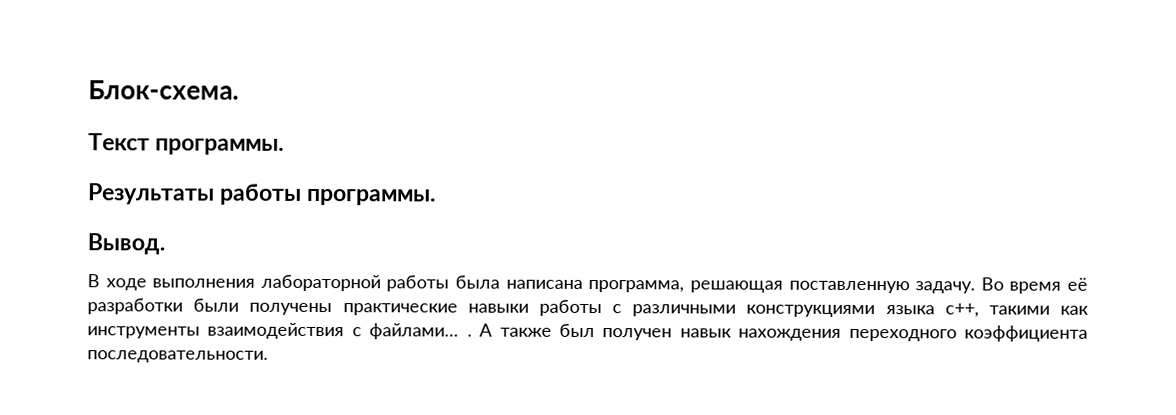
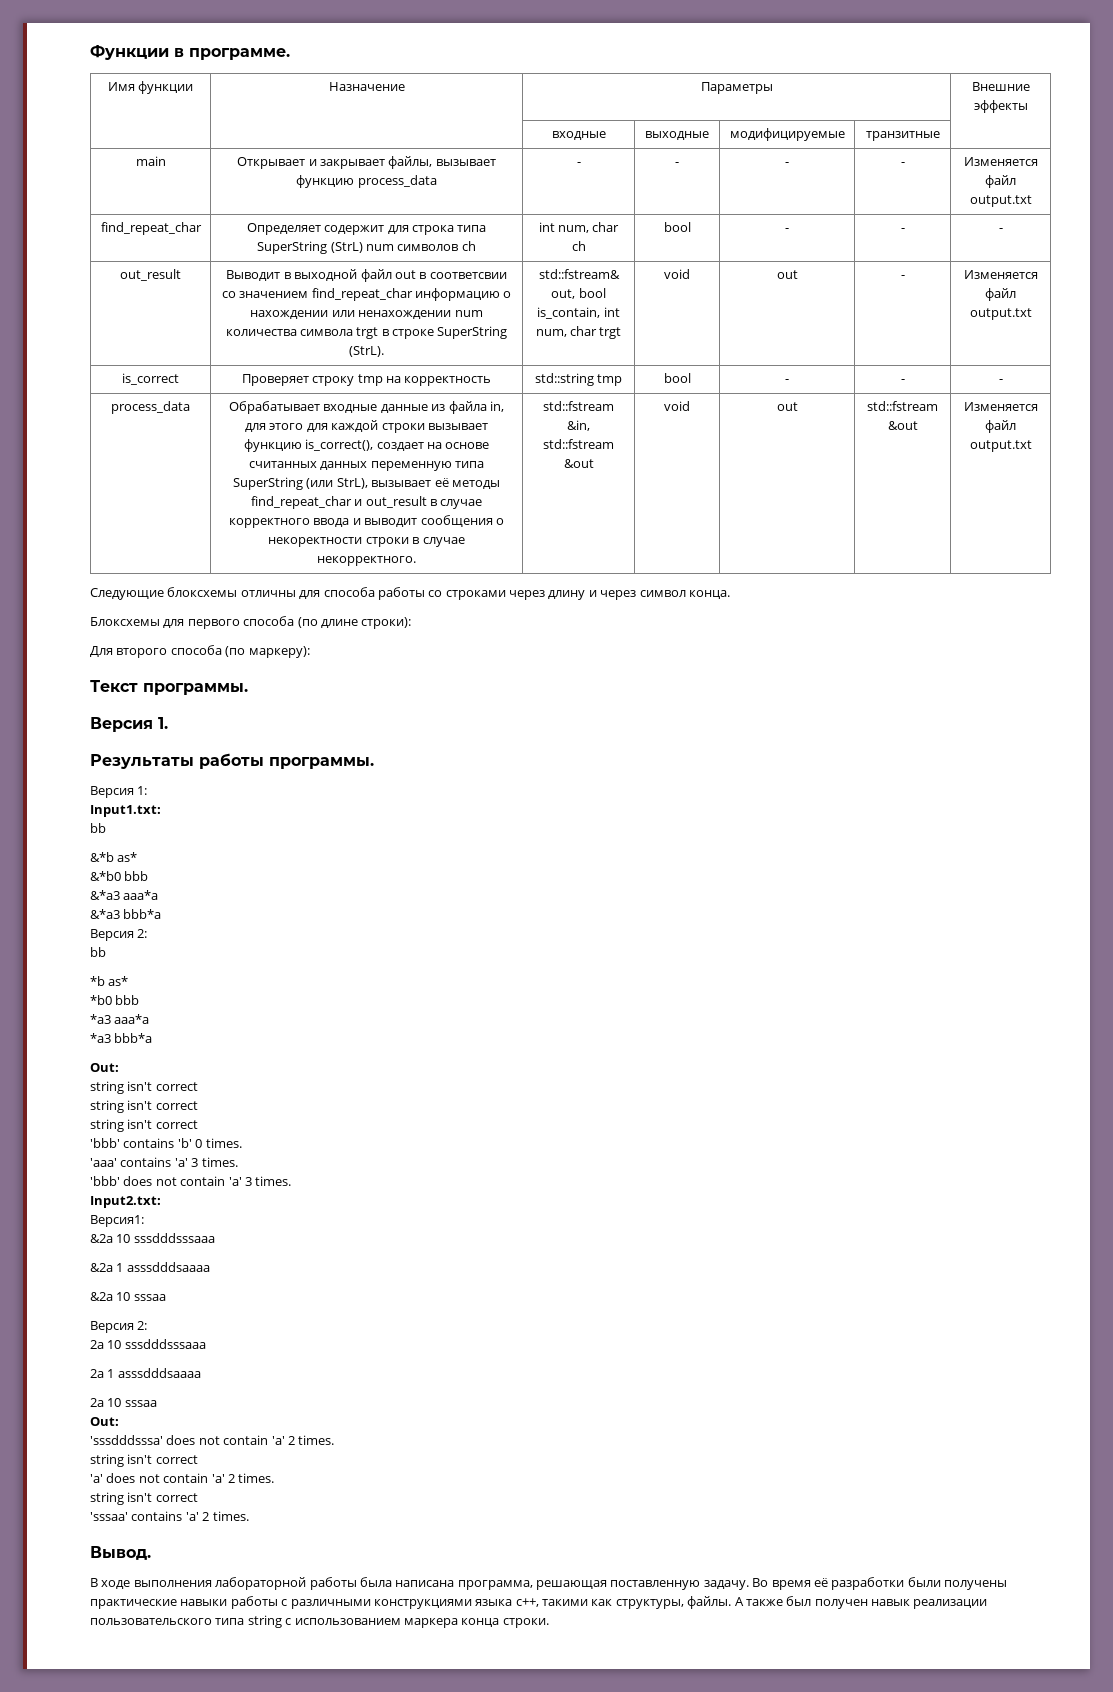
[88,80,239,100] Блок-схема. -> [90,45,290,60] [107,81,194,94] [328,82,405,91] [700,82,773,94] [971,82,1030,91] [973,100,1028,113] [551,131,606,140] [645,131,709,140] [729,128,845,141] [865,131,940,141] [135,156,166,166] [237,156,496,169] [296,175,437,188] [576,162,581,166] [675,162,679,166] [785,162,789,166] [900,162,905,166] [963,157,1038,166] [985,175,1016,188] [969,195,1032,207] [100,222,202,235] [246,223,487,235] [257,241,476,254] [538,222,620,233] [571,241,586,251] [663,222,691,232] [785,228,789,232] [900,228,905,232] [998,228,1003,232] [120,269,181,281] [226,269,507,282] [221,288,512,301] [250,310,483,319] [225,326,508,339] [349,346,384,357] [538,269,620,279] [551,288,606,299] [537,307,620,319] [535,326,622,339] [664,269,690,279] [776,270,798,279] [900,275,905,279] [963,270,1038,279] [985,288,1016,301] [969,308,1032,320] [122,373,179,385] [241,374,492,386] [534,373,623,386] [663,373,691,383] [785,379,789,383] [900,379,905,383] [998,379,1003,383] [111,401,190,414] [229,401,504,414] [245,420,488,433] [243,439,490,452] [248,461,485,471] [233,477,500,490] [250,496,483,509] [229,515,504,528] [268,537,465,547] [317,556,416,566] [543,401,614,411] [567,420,590,431] [543,439,614,449] [563,459,594,468] [664,401,690,411] [776,402,798,411] [867,401,938,411] [887,421,918,430] [963,402,1038,411] [985,420,1016,433] [969,440,1032,452] [90,587,730,600] [90,616,412,629] [90,645,310,658] Функции в программе. // Имя функции | Назначение | Параметры | Внешние эффекты // | | входные | выходные | модифицируемые | транзитные | // main | Открывает и закрывает файлы, вызывает функцию process_data | - | - | - | - | Изменяется файл output.txt // find_repeat_char | Определяет содержит для строка типа SuperString (StrL) num символов ch | int num, char ch | bool | - | - | - // out_result | Выводит в выходной файл out в соответсвии со значением find_repeat_char информацию о нахождении или ненахождении num количества символа trgt в строке SuperString (StrL). | std::fstream& out, bool is_contain, int num, char trgt | void | out | - | Изменяется файл output.txt // is_correct | Проверяет строку tmp на корректность | std::string tmp | bool | - | - | - // process_data | Обрабатывает входные данные из файла in, для этого для каждой строки вызывает функцию is_correct(), создает на основе считанных данных переменную типа SuperString (или StrL), вызывает её методы find_repeat_char и out_result в случае корректного ввода и выводит сообщения о некоректности строки в случае некорректного. | std::fstream &in, std::fstream &out | void | out | std::fstream &out | Изменяется файл output.txt // Следующие блоксхемы отличны для способа работы со строками через длину и через символ конца. // Блоксхемы для первого способа (по длине строки): // Для второго способа (по маркеру):
(285, 146) none -> [90,717,168,732] // Версия 1.
(437, 197) none -> [90,786,148,798] [90,805,161,817] [90,823,106,833] [90,852,138,862] [90,871,149,881] [90,890,159,900] [90,909,162,919] [90,929,148,941] [90,947,106,957] [90,976,129,986] [90,995,140,1005] [90,1014,150,1024] [90,1033,153,1043] [90,1063,119,1072] [90,1081,198,1094] [90,1100,198,1113] [90,1119,198,1132] [90,1138,242,1148] [90,1157,238,1167] [90,1176,292,1186] [90,1196,161,1208] [90,1215,144,1227] [90,1233,215,1243] [90,1262,210,1272] [90,1292,166,1301] [90,1321,148,1333] [90,1339,206,1349] [90,1368,201,1378] [90,1398,157,1407] [90,1417,119,1426] [90,1435,335,1445] [90,1454,198,1467] [90,1473,275,1483] [90,1492,198,1505] [90,1511,249,1521] // Версия 1: // Input1.txt: // bb // &*b as* // &*b0 bbb // &*a3 aaa*a // &*a3 bbb*a // Версия 2: // bb // *b as* // *b0 bbb // *a3 aaa*a // *a3 bbb*a // Out: // string isn't correct // string isn't correct // string isn't correct // 'bbb' contains 'b' 0 times. // 'aaa' contains 'a' 3 times. // 'bbb' does not contain 'a' 3 times. // Input2.txt: // Версия1: // &2a 10 sssdddsssaaa // &2a 1 asssdddsaaaa // &2a 10 sssaa // Версия 2: // 2a 10 sssdddsssaaa // 2a 1 asssdddsaaaa // 2a 10 sssaa // Out: // 'sssdddsssa' does not contain 'a' 2 times. // string isn't correct // 'a' does not contain 'a' 2 times. // string isn't correct // 'sssaa' contains 'a' 2 times.
[87,322,472,340] инструменты взаимодействия с файлами… . -> [615,1596,732,1609] структуры, файлы.
[738,325,1088,342] [87,350,268,363] нахождения переходного коэффициента последовательности. -> [913,1599,988,1609] [90,1615,549,1628] реализации пользовательского типа string с использованием маркера конца строки.

